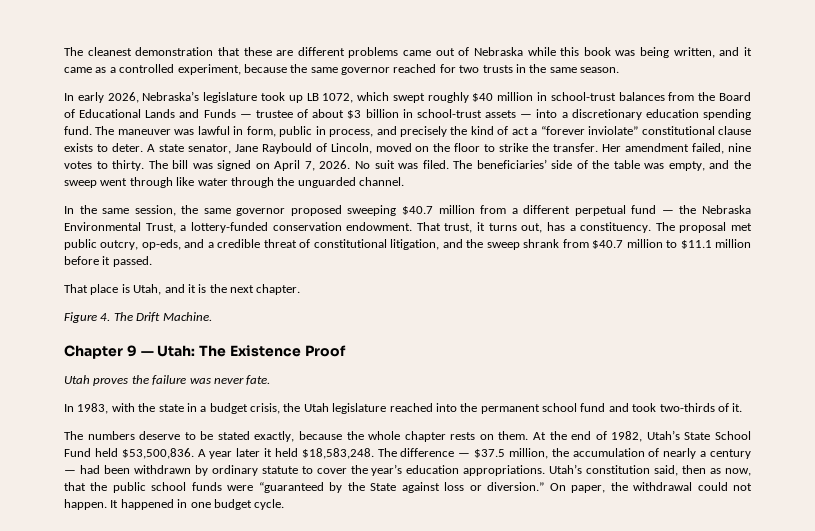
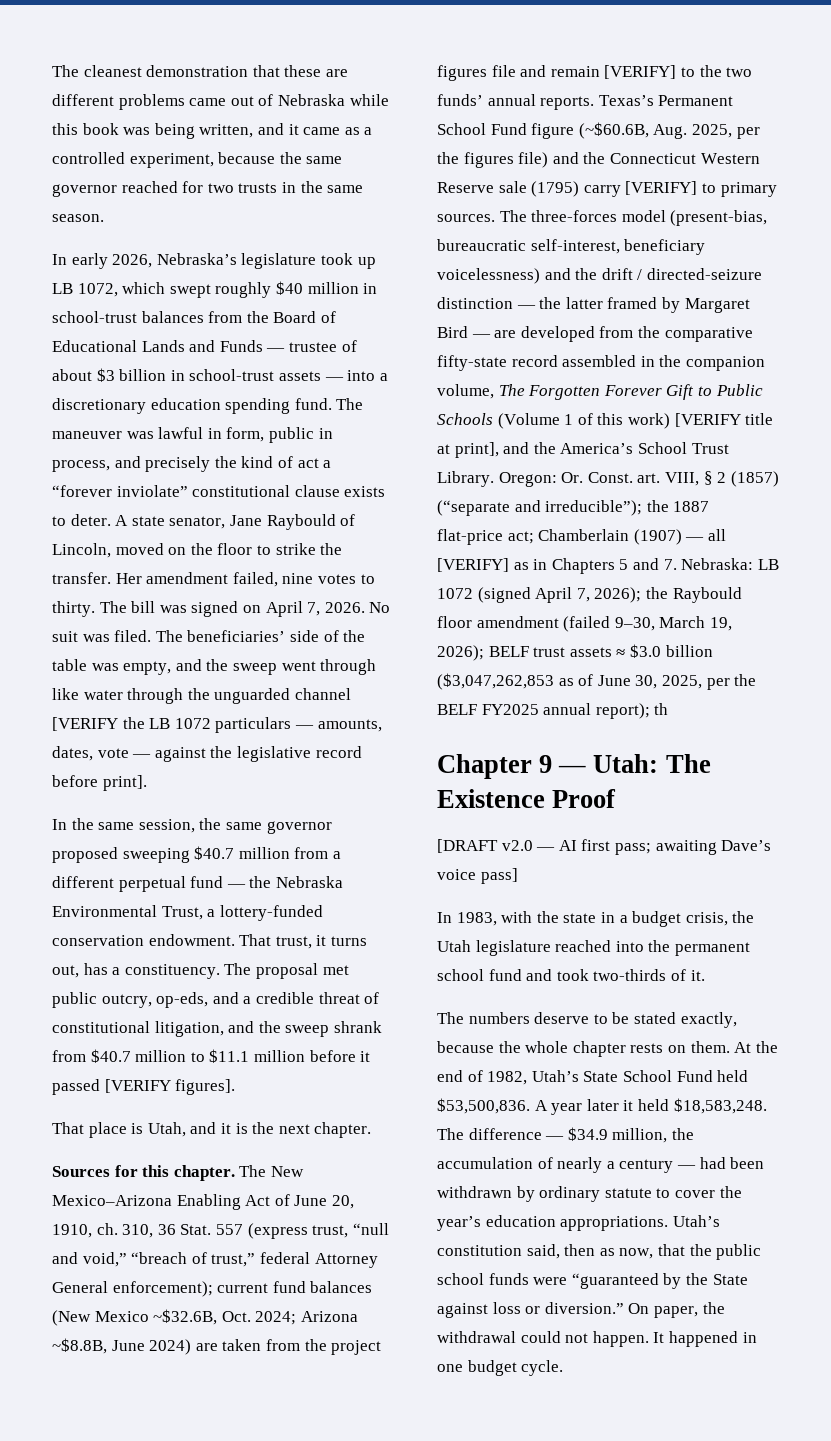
[359,177,404,186] channel. -> [294,688,351,700] [52,717,382,733] [52,746,362,762] [52,775,147,791] channel [VERIFY the LB 1072 particulars — amounts, dates, vote — against the legislative record before print].
[112,256,152,267] passed. -> [52,1079,236,1095] passed [VERIFY figures].
[64,312,212,323] Figure 4. The Drift Machine. -> [52,1165,304,1181] [52,1194,354,1210] [52,1223,389,1239] [52,1252,378,1268] [52,1281,373,1297] [52,1309,358,1326] [52,1338,382,1355] [437,65,753,81] [437,94,734,110] [437,122,760,139] [437,152,760,168] [437,181,777,197] [437,210,768,226] [437,239,706,255] [437,268,762,284] [437,297,750,313] [437,326,753,342] [437,355,765,371] [437,384,763,400] [437,413,774,429] [437,442,729,458] [437,471,779,487] [437,500,710,516] [437,529,726,545] [437,558,779,574] [437,587,742,603] [437,616,732,632] [437,644,713,661] [437,673,757,690] [437,703,669,719] Sources for this chapter. The New Mexico–Arizona Enabling Act of June 20, 1910, ch. 310, 36 Stat. 557 (express trust, “null and void,” “breach of trust,” federal Attorney General enforcement); current fund balances (New Mexico ~$32.6B, Oct. 2024; Arizona ~$8.8B, June 2024) are taken from the project figures file and remain [VERIFY] to the two funds’ annual reports. Texas’s Permanent School Fund figure (~$60.6B, Aug. 2025, per the figures file) and the Connecticut Western Reserve sale (1795) carry [VERIFY] to primary sources. The three-forces model (present-bias, bureaucratic self-interest, beneficiary voicelessness) and the drift / directed-seizure distinction — the latter framed by Margaret Bird — are developed from the comparative fifty-state record assembled in the companion volume, The Forgotten Forever Gift to Public Schools (Volume 1 of this work) [VERIFY title at print], and the America’s School Trust Library. Oregon: Or. Const. art. VIII, § 2 (1857) (“separate and irreducible”); the 1887 flat-price act; Chamberlain (1907) — all [VERIFY] as in Chapters 5 and 7. Nebraska: LB 1072 (signed April 7, 2026); the Raybould floor amendment (failed 9–30, March 19, 2026); BELF trust assets ≈ $3.0 billion ($3,047,262,853 as of June 30, 2025, per the BELF FY2025 annual report); th
[64,375,271,386] Utah proves the failure was never fate. -> [437,839,772,855] [437,868,518,884] [DRAFT v2.0 — AI first pass; awaiting Dave’s voice pass]
[474,449,506,458] $37.5 -> [567,1127,608,1141] $34.9

